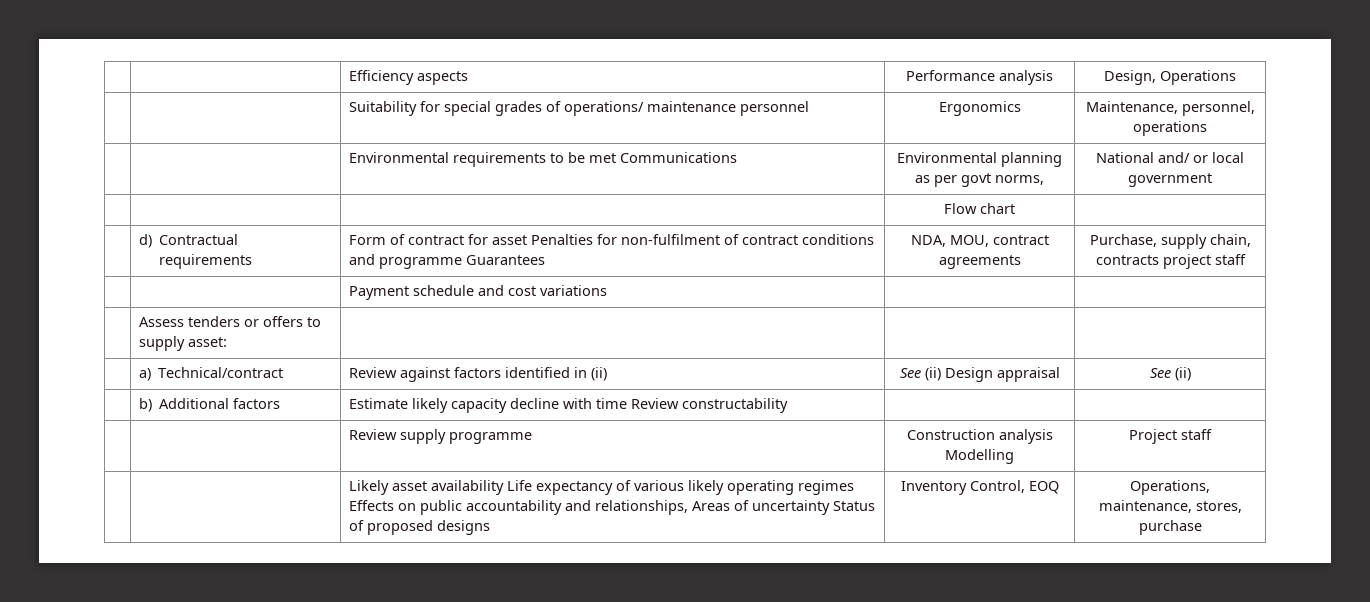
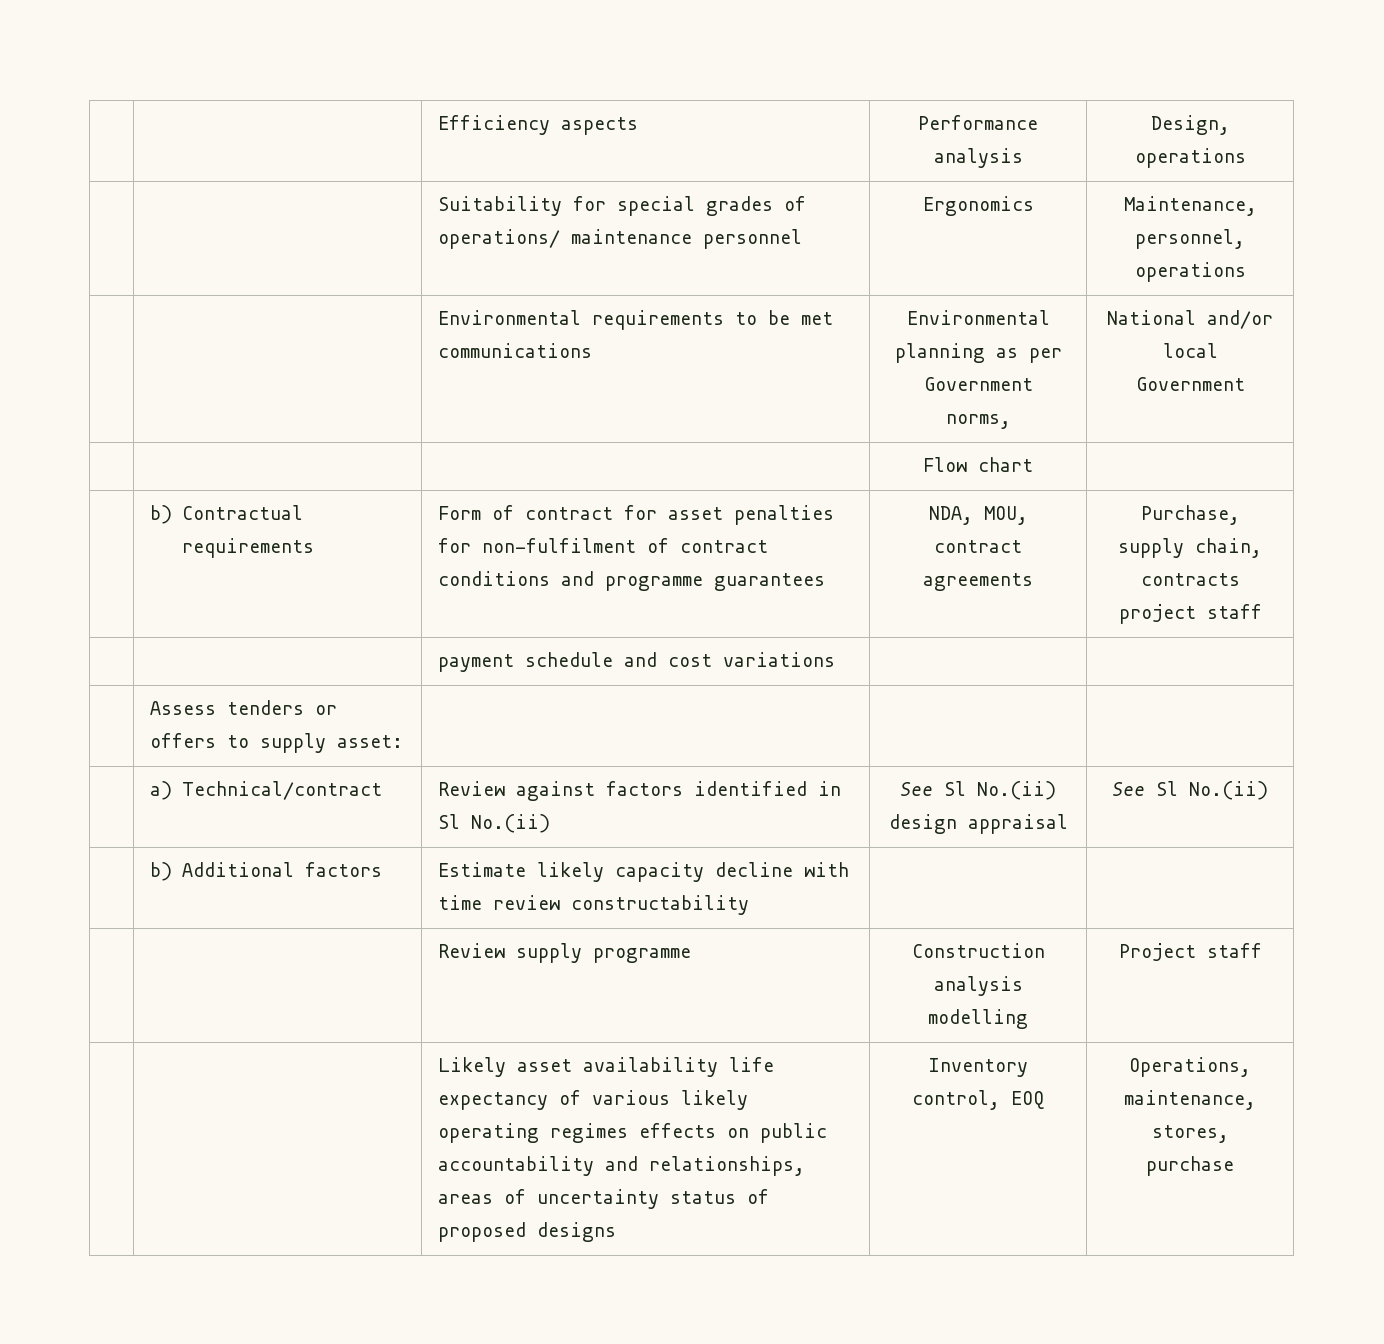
[1160,70,1236,85] Operations -> [1134,148,1246,168] operations
[620,152,738,163] Communications -> [437,343,592,358] communications
[961,173,991,187] govt -> [923,377,1033,391] Government
[1158,152,1244,163] [1128,173,1212,187] and/ or local government -> [1207,310,1273,329] [1162,343,1218,358] [1135,377,1245,391] and/or local Government
[139,234,153,248] d) -> [149,505,172,524] b)
[531,234,594,245] Penalties -> [733,505,834,525] penalties
[466,255,546,265] Guarantees -> [713,573,825,591] guarantees
[349,286,410,300] Payment -> [437,654,514,672] payment
[591,367,608,381] [899,367,993,382] (ii) | See (ii) Design -> [437,814,550,833] [900,781,1056,800] [888,814,957,834] Sl No.(ii) | See Sl No.(ii) design
[1174,367,1191,381] (ii) -> [1156,781,1268,800] Sl No.(ii)
[631,398,680,409] Review -> [492,895,560,910] review
[945,449,1014,464] Modelling -> [928,1009,1028,1029] modelling
[507,480,533,491] Life -> [728,1057,774,1072] life
[349,500,395,511] Effects -> [638,1123,716,1138] effects
[692,501,731,511] Areas -> [437,1194,493,1204] areas
[833,501,876,511] Status -> [669,1191,736,1204] status
[969,480,1025,493] Control, -> [912,1090,1000,1110] control,

